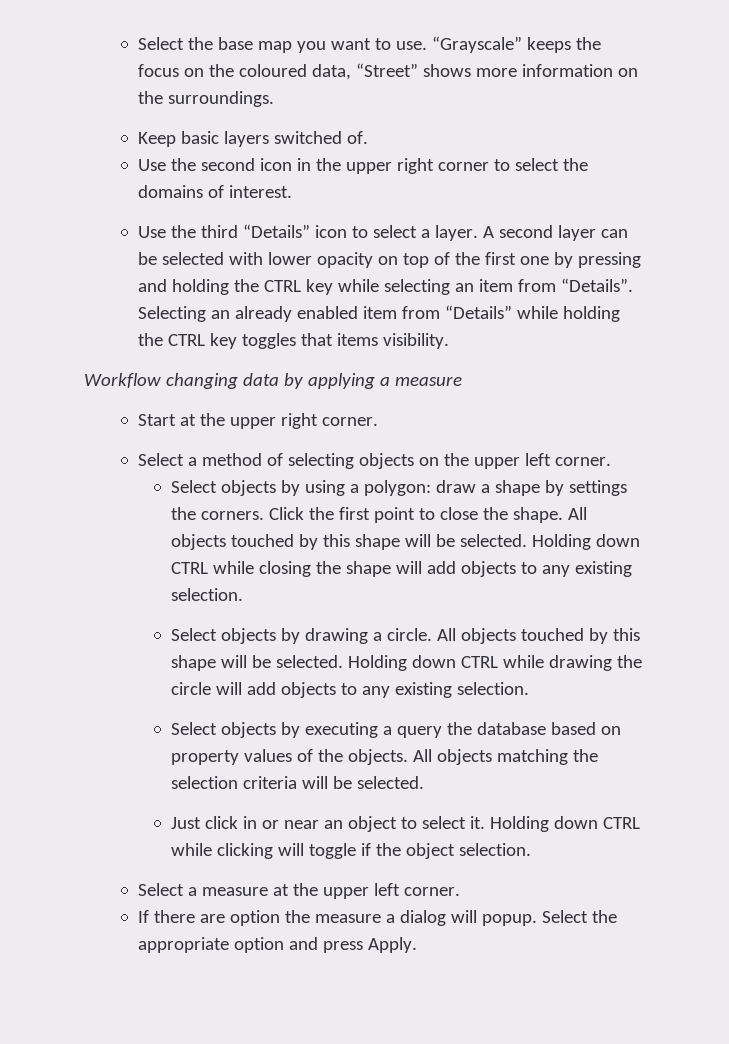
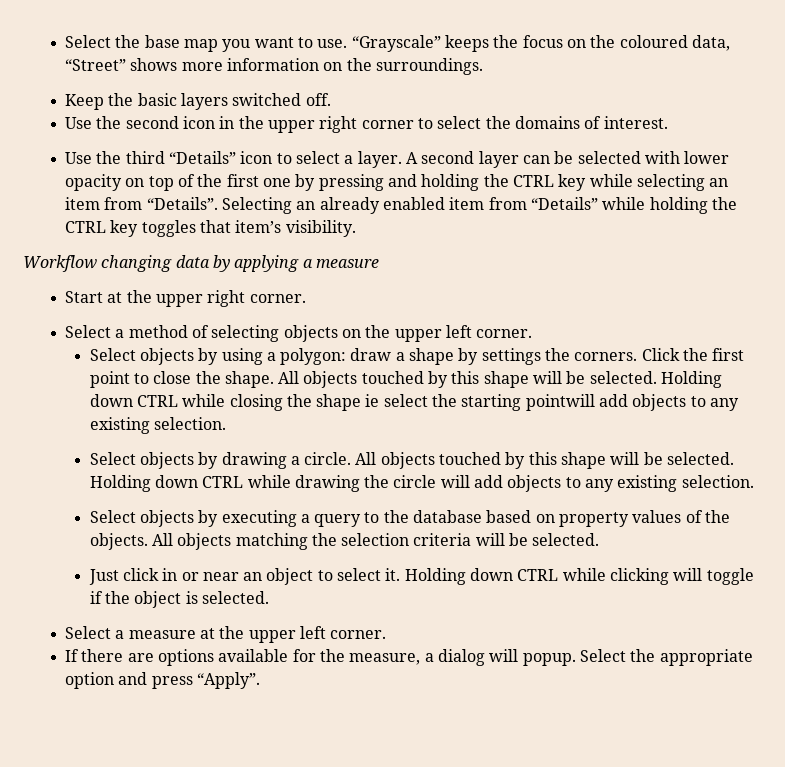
(176, 139) none -> [108,93,134,106] the
[346,131,368,144] of. -> [305,93,331,106] off.
[336,333,378,346] items -> [235,220,282,233] item’s
[395,561,422,574] will -> [365,394,595,411] ie select the starting pointwill
(442, 732) none -> [364,512,380,523] to
[458,843,531,856] selection. -> [185,591,269,604] is selected.
[229,910,381,926] option the measure -> [158,649,421,666] options available for the measure,
[367,937,417,953] Apply. -> [197,672,261,689] “Apply”.

